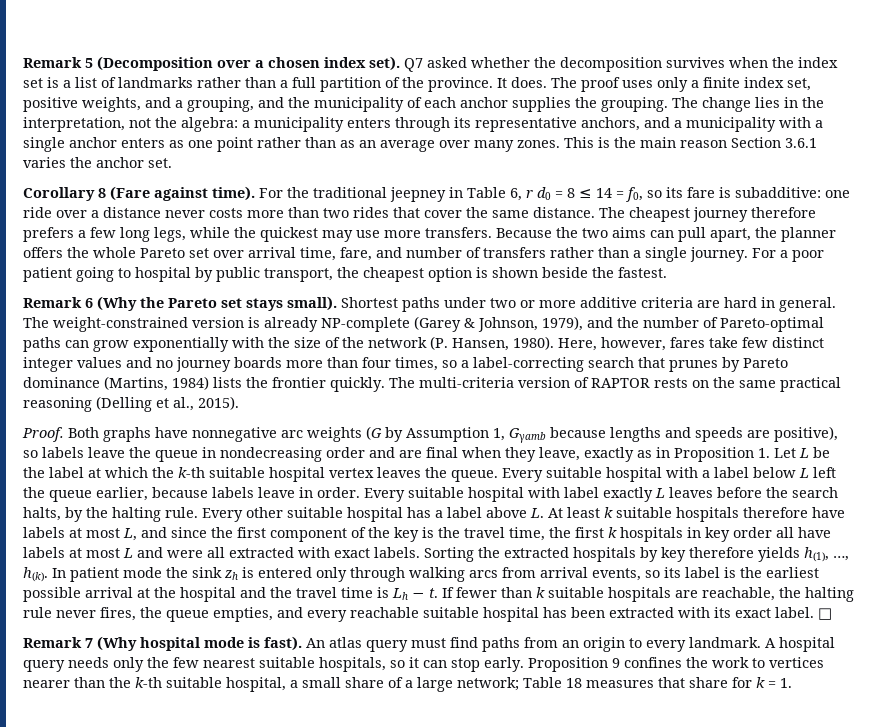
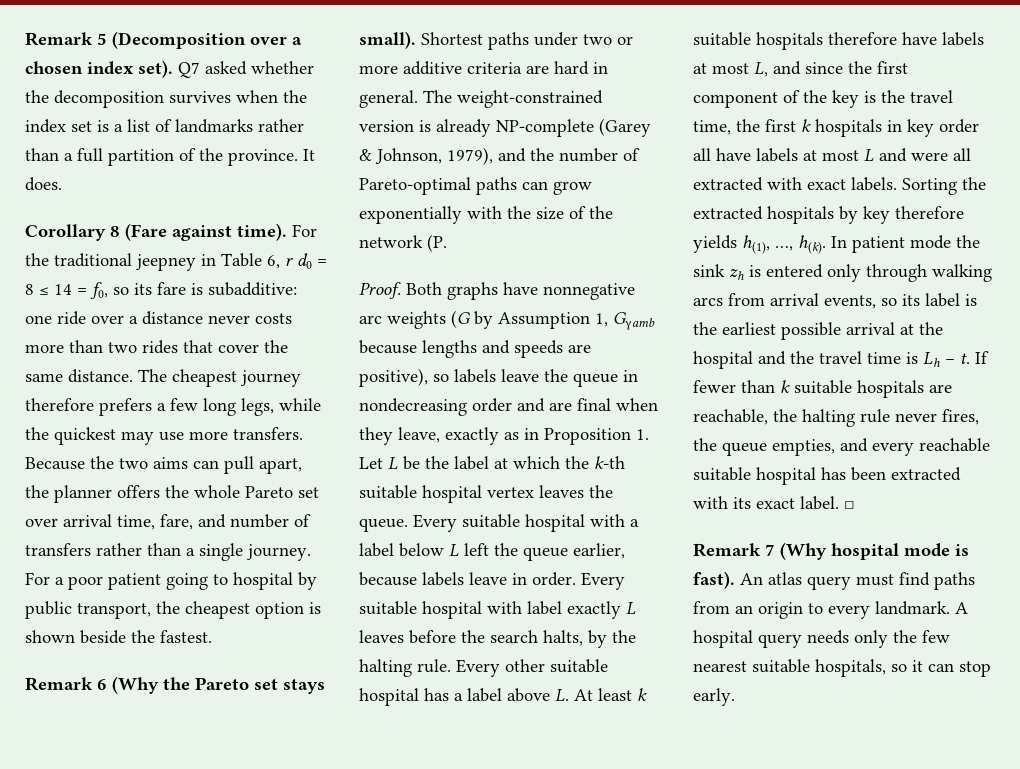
[551,77,811,92] [23,97,824,112] [23,117,823,132] [23,137,817,152] [23,157,172,168] The proof uses only a finite index set, positive weights, and a grouping, and the municipality of each anchor supplies the grouping. The change lies in the interpretation, not the algebra: a municipality enters through its representative anchors, and a municipality with a single anchor enters as one point rather than as an average over many zones. This is the main reason Section 3.6.1 varies the anchor set. -> (62, 184) none
[452,336,824,351] [23,357,788,372] [23,376,841,392] [23,396,239,412] Hansen, 1980). Here, however, fares take few distinct integer values and no journey boards more than four times, so a label-correcting search that prunes by Pareto dominance (Martins, 1984) lists the frontier quickly. The multi-criteria version of RAPTOR rests on the same practical reasoning (Delling et al., 2015). -> (447, 243) none
[528,657,824,672] [23,677,792,692] Proposition 9 confines the work to vertices nearer than the k-th suitable hospital, a small share of a large network; Table 18 measures that share for k = 1. -> (735, 697) none

